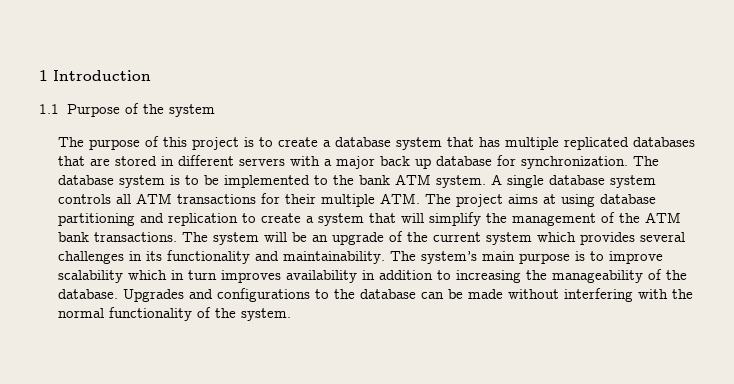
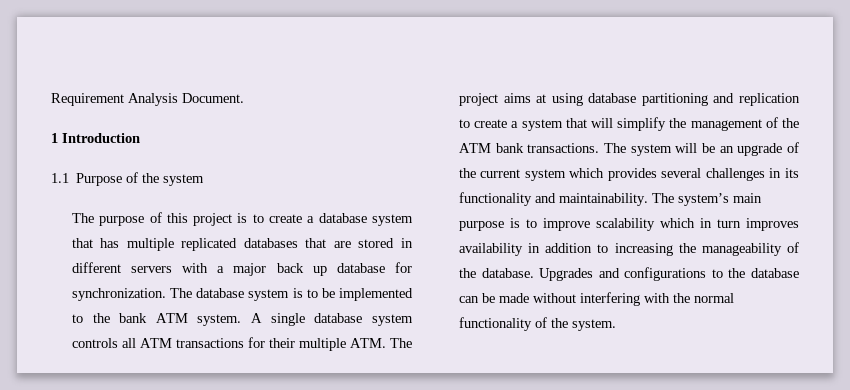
(39, 75) none -> [51,93,244,106] Requirement Analysis Document. //

